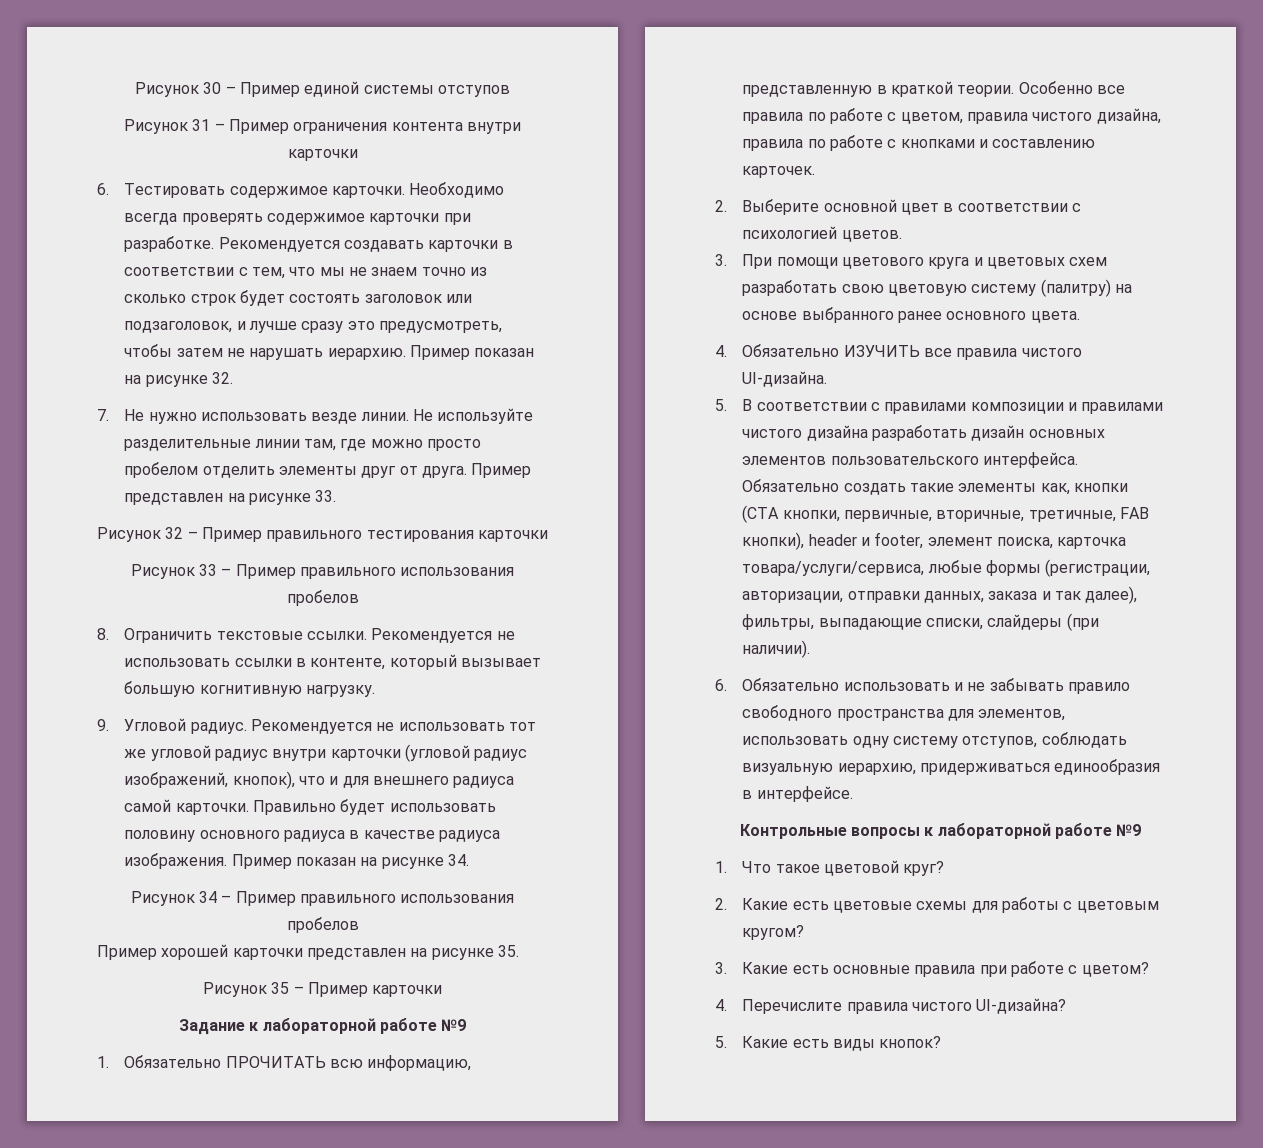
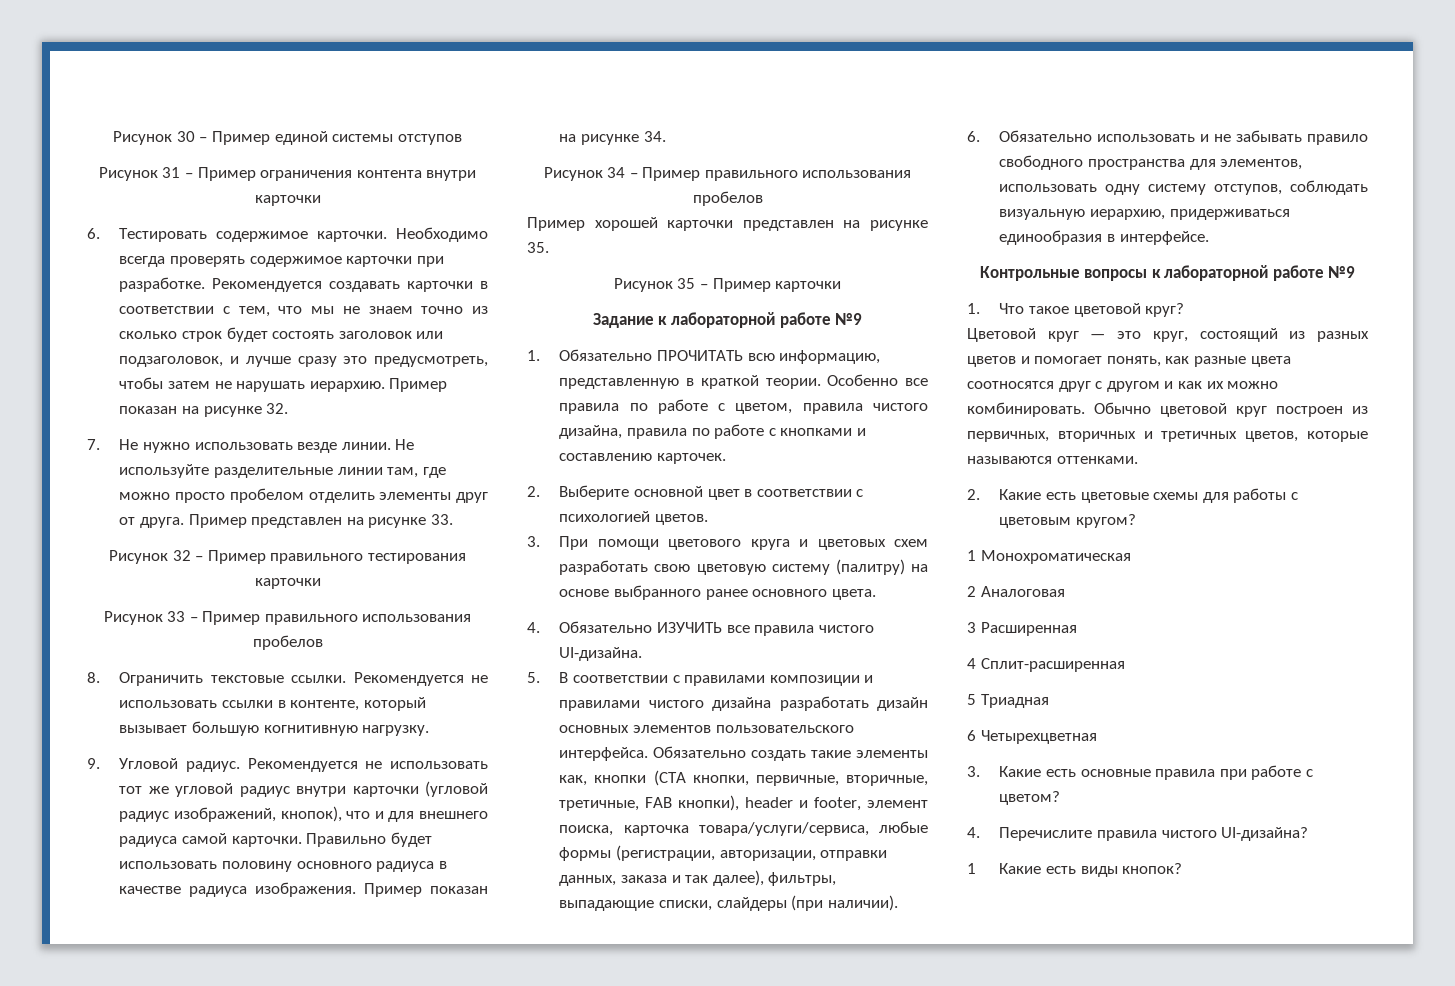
(945, 868) none -> [967,328,1369,342] [967,356,1291,367] [967,381,1279,392] [967,402,1368,417] [967,431,1368,442] [967,456,1138,464] // Цветовой круг — это круг, состоящий из разных цветов и помогает понять, как разные цвета соотносятся друг с другом и как их можно комбинировать. Обычно цветовой круг построен из первичных, вторичных и третичных цветов, которые называются оттенками.
(805, 932) none -> [967,550,1131,564] [967,586,1065,597] [967,622,1077,636] [967,658,1125,672] [967,694,1049,708] [967,730,1097,744] // 1 Монохроматическая // 2 Аналоговая // 3 Расширенная // 4 Сплит-расширенная // 5 Триадная // 6 Четырехцветная
[715,1036,727,1048] 5. -> [967,863,976,874] 1

